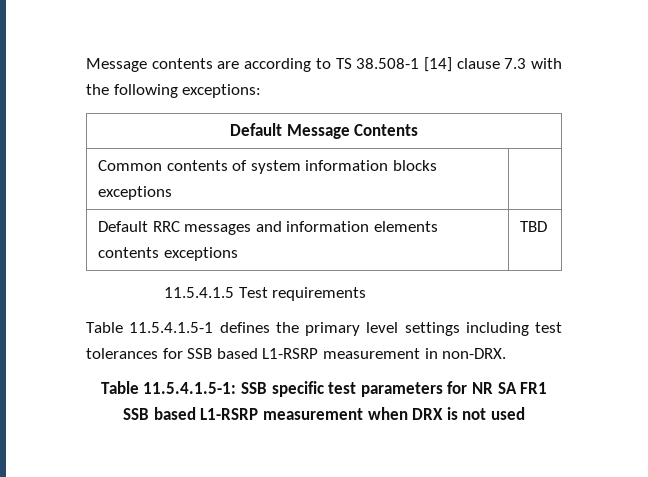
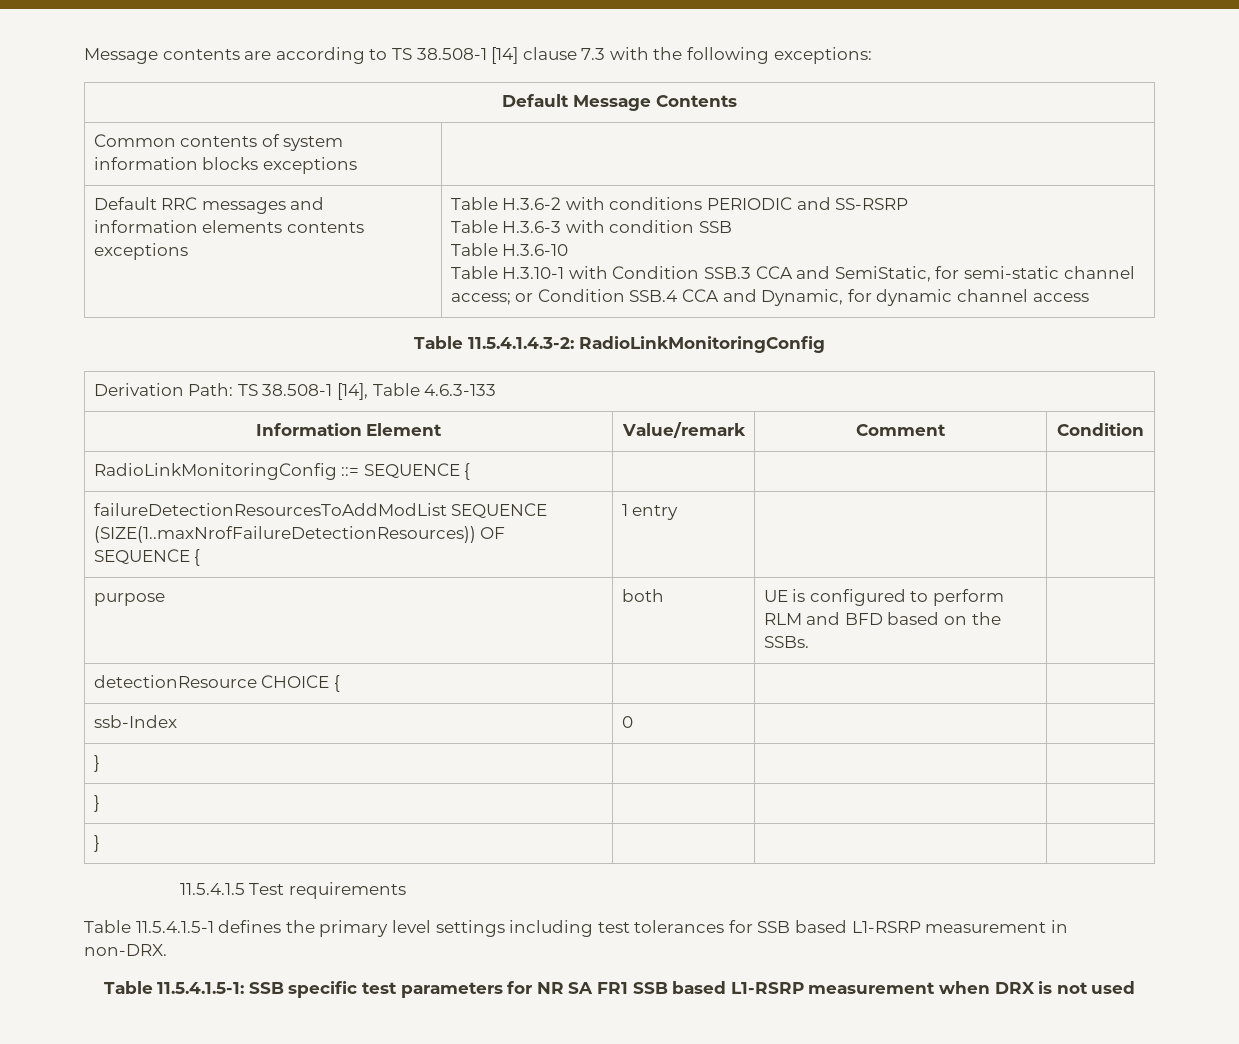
[520,221,548,232] TBD -> [450,197,909,210] [450,220,732,233] [450,243,569,256] [450,266,1135,282] [450,289,1089,306] [414,336,825,353] [93,383,497,400] [255,423,443,436] [621,422,746,438] [856,424,946,436] [1057,423,1144,436] [93,463,471,480] [93,503,548,519] [93,526,506,543] [93,549,201,566] [621,504,679,520] [93,593,165,606] [621,589,664,602] [763,589,1004,606] [763,612,1001,625] [763,636,809,648] [93,675,340,692] [93,715,177,728] [621,716,633,728] [93,755,100,772] [93,795,100,812] [93,835,100,852] Table H.3.6-2 with conditions PERIODIC and SS-RSRP // Table H.3.6-3 with condition SSB // Table H.3.6-10 // Table H.3.10-1 with Condition SSB.3 CCA and SemiStatic, for semi-static channel access; or Condition SSB.4 CCA and Dynamic, for dynamic channel access // Table 11.5.4.1.4.3-2: RadioLinkMonitoringConfig // Derivation Path: TS 38.508-1 [14], Table 4.6.3-133 // Information Element | Value/remark | Comment | Condition // RadioLinkMonitoringConfig ::= SEQUENCE { | | | // failureDetectionResourcesToAddModList SEQUENCE (SIZE(1..maxNrofFailureDetectionResources)) OF SEQUENCE { | 1 entry | | // purpose | both | UE is configured to perform RLM and BFD based on the SSBs. | // detectionResource CHOICE { | | | // ssb-Index | 0 | | // } | | | // } | | | // } | | |

